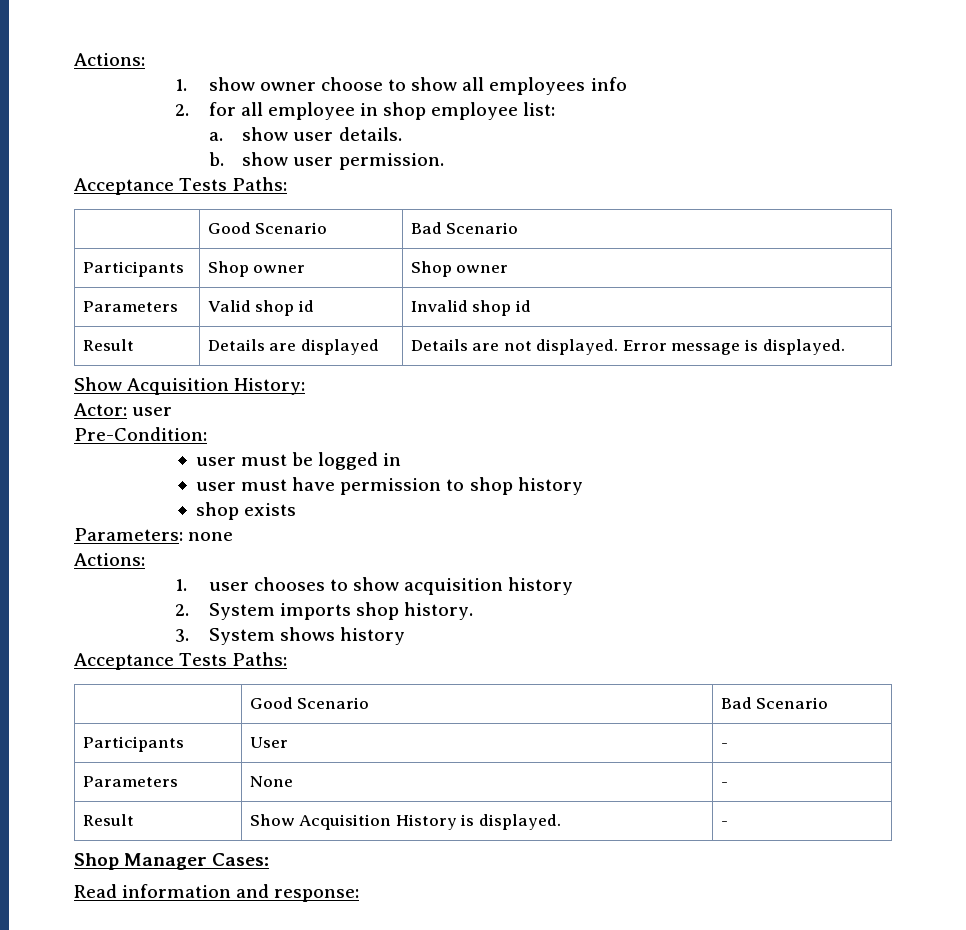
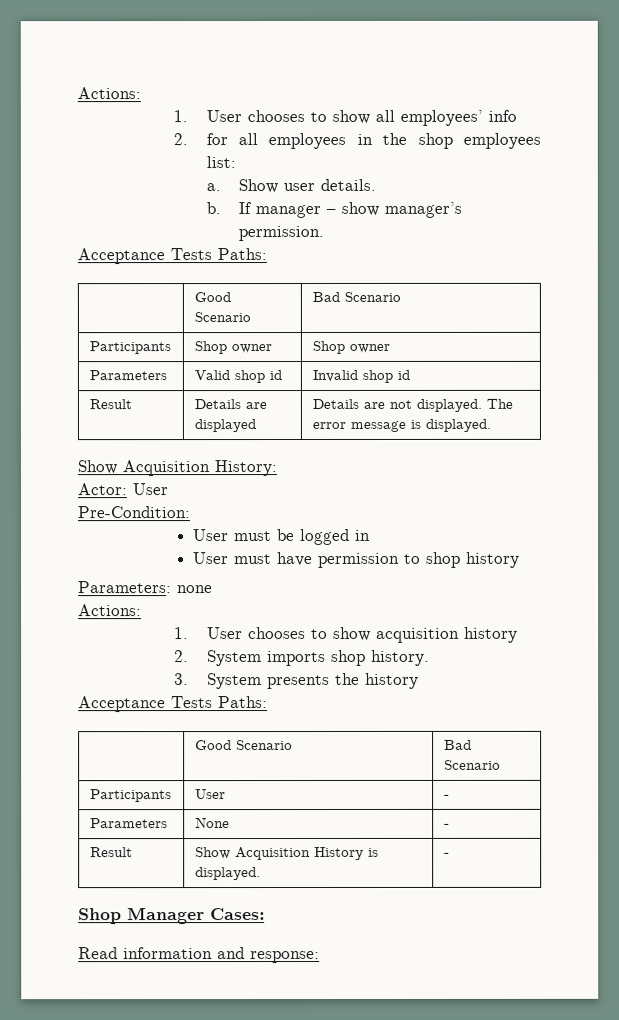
[74,53,145,66] [174,77,383,91] Actions: // 1. show owner choose -> [77,87,141,100] [173,110,305,123] Actions: // 1. User chooses
[489,77,586,95] employees -> [399,109,483,126] employees’
[267,102,519,120] employee in shop employee -> [268,132,542,150] employees in the shop employees
[242,127,289,141] show -> [237,179,278,194] Show
[242,152,334,166] show user -> [237,201,462,219] If manager – show manager’s
[622,340,667,351] Error -> [485,398,513,409] [311,421,346,429] The error
[132,407,173,416] user -> [132,483,168,496] User
[195,457,236,466] user -> [192,529,229,542] User
[195,482,236,491] user -> [192,552,229,565] User
[195,502,296,520] // shop exists -> (520, 559) none
[208,582,249,591] user -> [206,627,243,640] User
[279,627,335,641] shows -> [266,672,360,690] presents the

